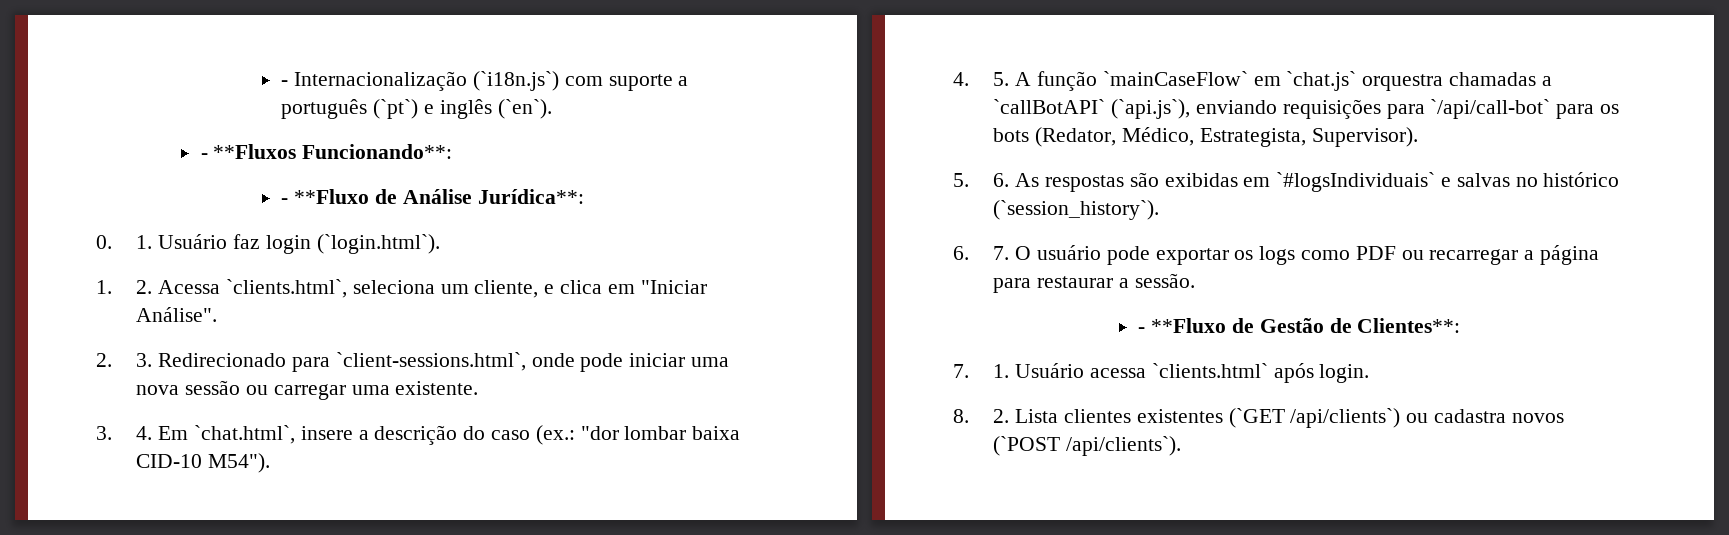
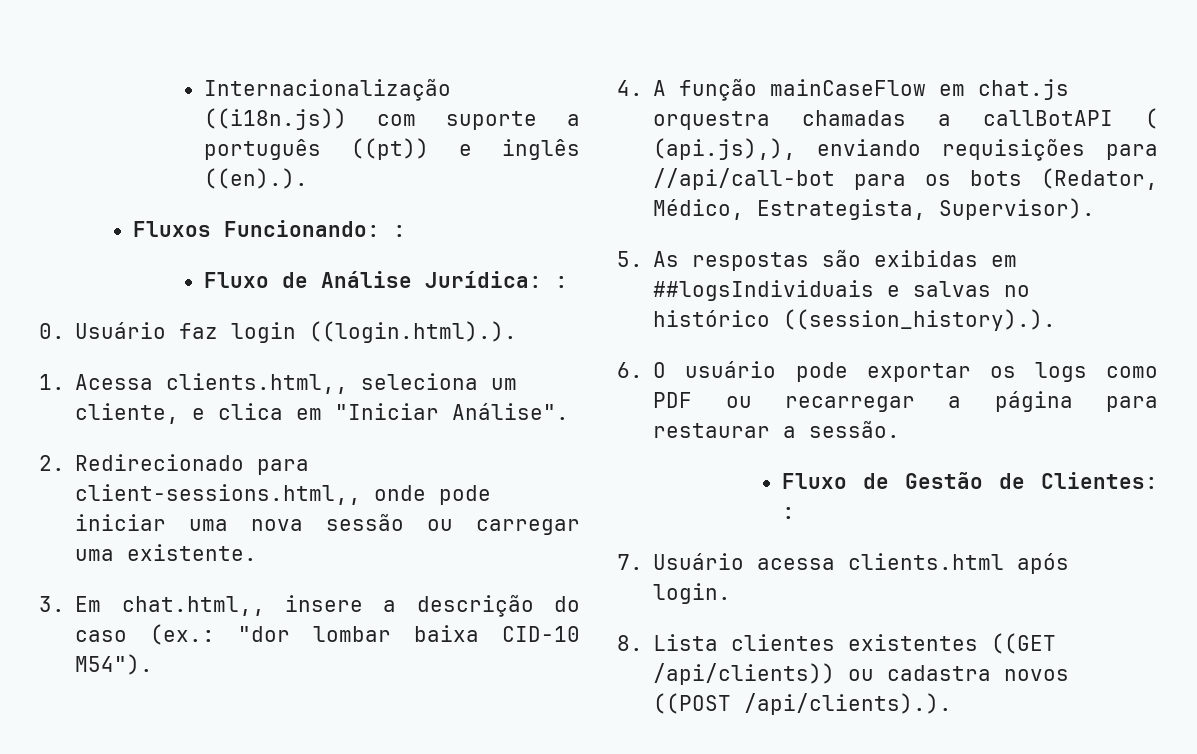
[281,71,559,91] - Internacionalização (`i18n.js`) -> [203,78,451,101] [203,108,347,130] Internacionalização ((i18n.js))
[373,99,419,119] (`pt`) -> [350,138,429,160] ((pt))
[497,99,552,119] [200,144,453,159] [281,189,584,204] (`en`). // - **Fluxos Funcionando**: // - **Fluxo de Análise Jurídica**: -> [203,168,308,189] [132,220,406,237] [203,271,568,288] ((en).). // Fluxos Funcionando: : // Fluxo de Análise Jurídica: :
[136,235,153,249] 1. -> (65, 331) none
[316,234,440,254] [96,279,348,298] (`login.html`). // 1. 2. Acessa `clients.html`, -> [309,321,518,343] [39,373,349,394] ((login.html).). // 1. Acessa clients.html,,
[136,353,153,367] 3. -> (65, 463) none
[335,352,526,371] `client-sessions.html`, -> [75,484,362,505] client-sessions.html,,
[136,425,296,444] 4. Em `chat.html`, -> [75,596,265,616] Em chat.html,,
[993,72,1010,86] 5. -> (643, 88) none
[1102,71,1552,91] [993,99,1191,119] `mainCaseFlow` em `chat.js` orquestra chamadas a `callBotAPI` (`api.js`), -> [770,79,1070,100] [653,108,1158,130] [653,138,797,160] mainCaseFlow em chat.js orquestra chamadas a callBotAPI ( (api.js),),
[1430,99,1551,119] `/api/call-bot` -> [653,168,836,190] //api/call-bot
[993,173,1010,187] 6. -> (643, 259) none
[1276,172,1436,192] `#logsIndividuais` -> [653,280,875,301] ##logsIndividuais
[993,200,1160,220] [953,246,1010,260] (`session_history`). // 6. 7. -> [783,309,1057,331] [617,362,643,378] ((session_history).). // 6.
[1138,318,1227,333] - **Fluxo -> [781,473,847,489] Fluxo
[1357,318,1461,333] [953,364,1010,378] Clientes**: // 7. 1. -> [1041,472,1158,489] [781,507,795,519] [617,554,643,570] Clientes: : // 7.
[1151,363,1268,378] `clients.html` -> [848,553,1005,570] clients.html
[993,409,1010,423] 2. -> (643, 643) none
[1228,408,1401,428] (`GET /api/clients`) -> [991,633,1057,654] [653,663,836,685] ((GET /api/clients))
[993,436,1182,456] (`POST /api/clients`). -> [653,693,953,715] ((POST /api/clients).).

